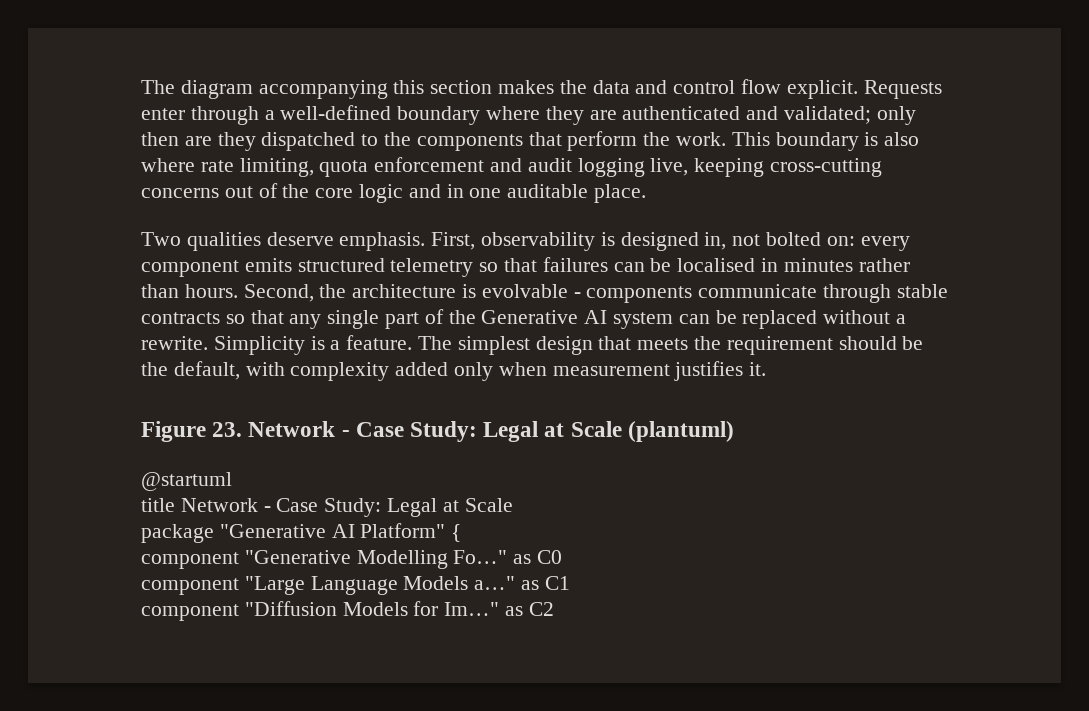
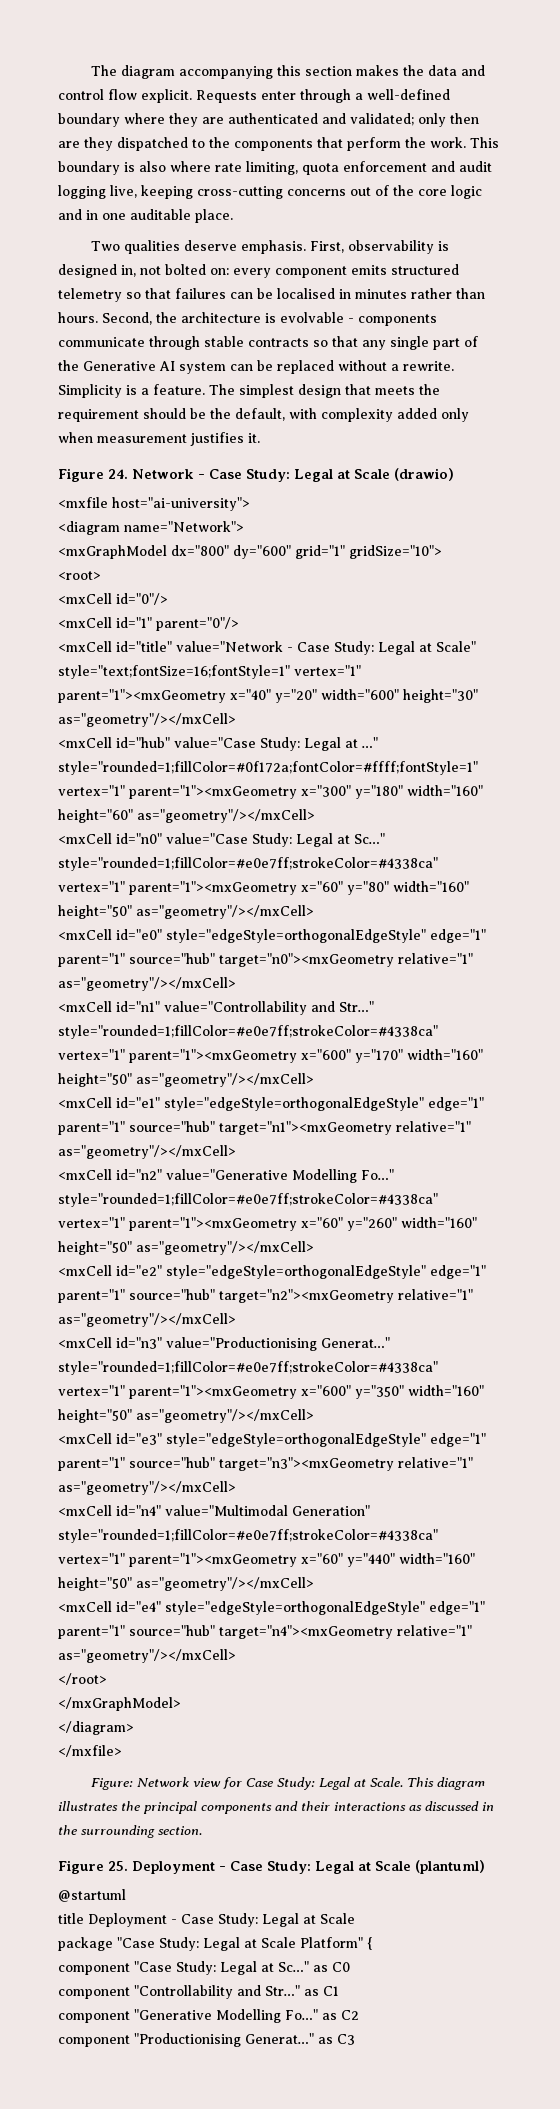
[212,421,622,442] 23. Network - Case Study: Legal at Scale -> [108,468,454,482] [58,497,250,511] [58,521,244,535] [58,545,442,559] [58,571,101,580] [58,593,168,605] [58,617,239,631] [58,641,476,655] [58,665,361,679] [58,689,478,703] [58,713,236,727] [58,737,378,751] [58,761,478,775] [58,785,483,799] [58,809,315,823] [58,833,385,847] [58,857,438,871] [58,881,469,895] [58,905,314,919] [58,929,486,943] [58,953,473,967] [58,977,236,991] [58,1001,374,1015] [58,1025,438,1039] [58,1049,483,1063] [58,1073,314,1087] [58,1097,484,1111] [58,1121,471,1135] [58,1145,236,1159] [58,1169,394,1183] [58,1193,438,1207] [58,1217,477,1231] [58,1241,314,1255] [58,1265,486,1279] [58,1289,473,1303] [58,1313,236,1327] [58,1337,390,1351] [58,1361,438,1375] [58,1385,484,1399] [58,1409,314,1423] [58,1433,486,1447] [58,1457,473,1471] [58,1481,236,1495] [58,1505,370,1516] [58,1529,438,1543] [58,1553,475,1567] [58,1577,314,1591] [58,1601,485,1615] [58,1625,472,1639] [58,1649,236,1663] [58,1673,107,1685] [58,1697,181,1711] [58,1721,134,1735] [58,1745,122,1757] [91,1777,486,1790] [58,1801,494,1814] [58,1825,202,1838] [58,1860,411,1874] 24. Network - Case Study: Legal at Scale (drawio) // <mxfile host="ai-university"> // <diagram name="Network"> // <mxGraphModel dx="800" dy="600" grid="1" gridSize="10"> // <root> // <mxCell id="0"/> // <mxCell id="1" parent="0"/> // <mxCell id="title" value="Network - Case Study: Legal at Scale" style="text;fontSize=16;fontStyle=1" vertex="1" parent="1"><mxGeometry x="40" y="20" width="600" height="30" as="geometry"/></mxCell> // <mxCell id="hub" value="Case Study: Legal at …" style="rounded=1;fillColor=#0f172a;fontColor=#ffff;fontStyle=1" vertex="1" parent="1"><mxGeometry x="300" y="180" width="160" height="60" as="geometry"/></mxCell> // <mxCell id="n0" value="Case Study: Legal at Sc…" style="rounded=1;fillColor=#e0e7ff;strokeColor=#4338ca" vertex="1" parent="1"><mxGeometry x="60" y="80" width="160" height="50" as="geometry"/></mxCell> // <mxCell id="e0" style="edgeStyle=orthogonalEdgeStyle" edge="1" parent="1" source="hub" target="n0"><mxGeometry relative="1" as="geometry"/></mxCell> // <mxCell id="n1" value="Controllability and Str…" style="rounded=1;fillColor=#e0e7ff;strokeColor=#4338ca" vertex="1" parent="1"><mxGeometry x="600" y="170" width="160" height="50" as="geometry"/></mxCell> // <mxCell id="e1" style="edgeStyle=orthogonalEdgeStyle" edge="1" parent="1" source="hub" target="n1"><mxGeometry relative="1" as="geometry"/></mxCell> // <mxCell id="n2" value="Generative Modelling Fo…" style="rounded=1;fillColor=#e0e7ff;strokeColor=#4338ca" vertex="1" parent="1"><mxGeometry x="60" y="260" width="160" height="50" as="geometry"/></mxCell> // <mxCell id="e2" style="edgeStyle=orthogonalEdgeStyle" edge="1" parent="1" source="hub" target="n2"><mxGeometry relative="1" as="geometry"/></mxCell> // <mxCell id="n3" value="Productionising Generat…" style="rounded=1;fillColor=#e0e7ff;strokeColor=#4338ca" vertex="1" parent="1"><mxGeometry x="600" y="350" width="160" height="50" as="geometry"/></mxCell> // <mxCell id="e3" style="edgeStyle=orthogonalEdgeStyle" edge="1" parent="1" source="hub" target="n3"><mxGeometry relative="1" as="geometry"/></mxCell> // <mxCell id="n4" value="Multimodal Generation" style="rounded=1;fillColor=#e0e7ff;strokeColor=#4338ca" vertex="1" parent="1"><mxGeometry x="60" y="440" width="160" height="50" as="geometry"/></mxCell> // <mxCell id="e4" style="edgeStyle=orthogonalEdgeStyle" edge="1" parent="1" source="hub" target="n4"><mxGeometry relative="1" as="geometry"/></mxCell> // </root> // </mxGraphModel> // </diagram> // </mxfile> // Figure: Network view for Case Study: Legal at Scale. This diagram illustrates the principal components and their interactions as discussed in the surrounding section. // Figure 25. Deployment - Case Study: Legal at Scale
[180,498,258,512] Network -> [88,1913,167,1927] Deployment
[219,523,462,542] "Generative AI Platform" { -> [117,1937,373,1951] [58,1961,350,1975] [58,1985,339,1999] "Case Study: Legal at Scale Platform" { // component "Case Study: Legal at Sc…" as C0 // component "Controllability and Str…" as C1
[537,550,563,564] [141,576,570,595] [141,601,554,621] C0 // component "Large Language Models a…" as C1 // component "Diffusion Models for Im…" as C2 -> [341,2010,359,2020] [58,2033,355,2047] C2 // component "Productionising Generat…" as C3

